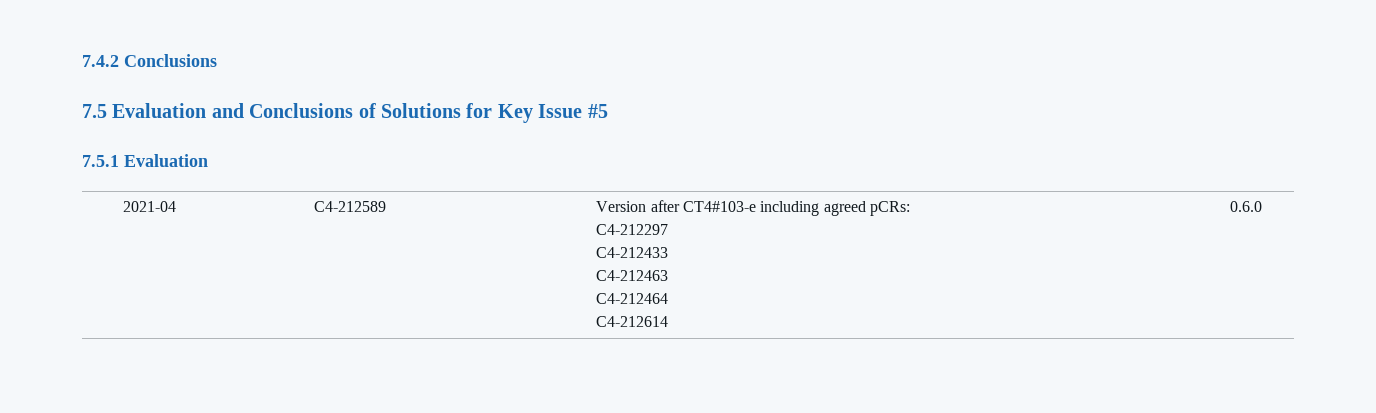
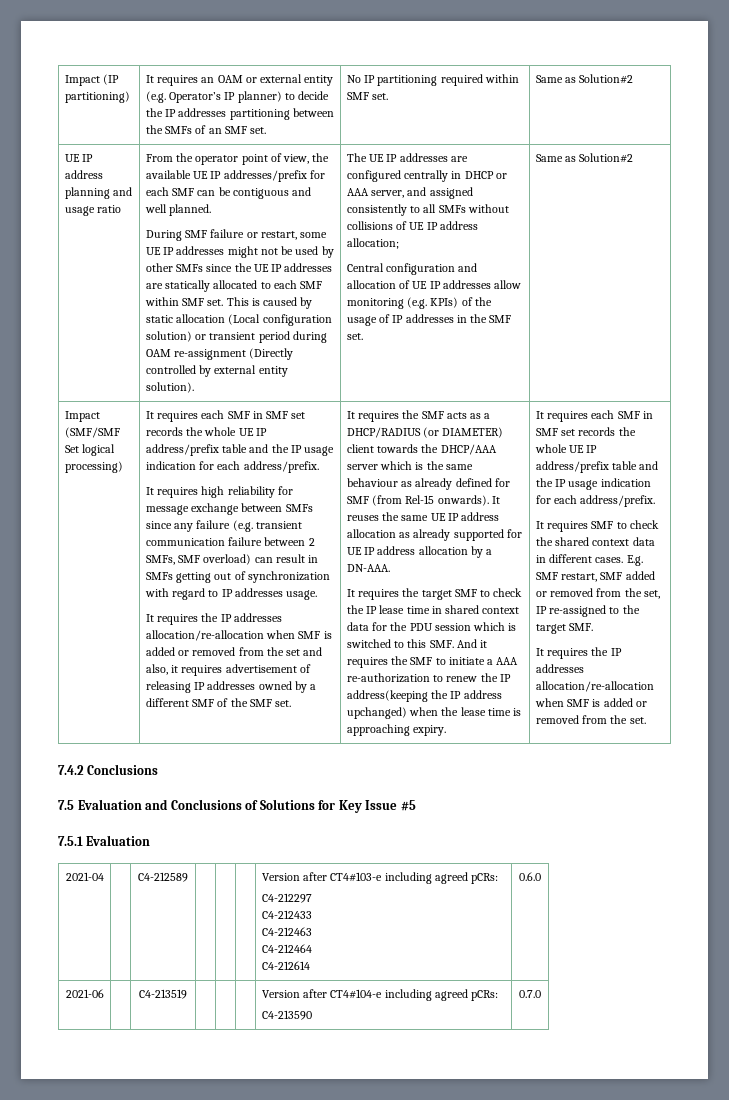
(82, 61) none -> [64,74,120,86] [64,91,130,103] [145,74,334,86] [145,91,330,103] [145,108,334,120] [145,125,267,134] [346,74,519,86] [346,92,389,100] [535,74,634,84] [64,154,94,162] [64,170,103,179] [64,187,133,199] [64,205,122,216] [145,153,330,165] [145,170,325,182] [145,187,312,199] [144,204,212,216] [145,229,328,241] [145,246,334,258] [145,263,333,272] [145,280,323,292] [144,297,313,309] [145,314,332,326] [145,331,327,343] [145,348,294,360] [145,365,288,377] [145,382,194,393] [346,153,468,162] [346,170,507,182] [346,187,473,199] [346,204,509,216] [346,221,478,230] [346,238,399,249] [346,263,478,275] [346,280,522,289] [346,297,492,309] [346,314,512,326] [346,333,363,340] [535,153,634,163] [64,411,100,422] [64,427,120,438] [64,444,116,456] [64,461,123,473] [145,410,306,422] [145,427,267,436] [145,444,335,456] [145,461,319,473] [145,486,293,498] [145,503,313,515] [145,520,302,532] [145,537,315,546] [145,554,319,565] [145,571,330,583] [144,588,318,600] [145,613,282,625] [145,630,332,641] [145,647,323,656] [145,664,311,676] [145,681,317,693] [145,698,292,707] [346,410,491,422] [346,427,504,438] [346,444,497,455] [346,461,473,470] [346,478,510,490] [346,495,500,506] [346,512,500,521] [346,529,522,541] [346,546,493,558] [346,564,390,572] [346,588,523,600] [346,605,520,614] [346,622,517,631] [346,639,488,648] [346,656,519,668] [346,673,511,683] [346,690,502,702] [346,707,522,719] [346,724,447,736] [535,410,653,422] [535,427,636,436] [534,444,598,453] [535,461,659,473] [535,478,651,490] [535,495,656,507] [535,520,659,532] [535,537,655,546] [535,554,643,566] [535,571,655,582] [535,588,660,599] [535,605,640,617] [535,623,594,634] [535,647,622,659] [535,664,584,673] [535,681,654,692] [534,698,647,707] [535,715,646,724] Impact (IP partitioning) | It requires an OAM or external entity (e.g. Operator’s IP planner) to decide the IP addresses partitioning between the SMFs of an SMF set. | No IP partitioning required within SMF set. | Same as Solution#2 // UE IP address planning and usage ratio | From the operator point of view, the available UE IP addresses/prefix for each SMF can be contiguous and well planned. // During SMF failure or restart, some UE IP addresses might not be used by other SMFs since the UE IP addresses are statically allocated to each SMF within SMF set. This is caused by static allocation (Local configuration solution) or transient period during OAM re-assignment (Directly controlled by external entity solution). | The UE IP addresses are configured centrally in DHCP or AAA server, and assigned consistently to all SMFs without collisions of UE IP address allocation; // Central configuration and allocation of UE IP addresses allow monitoring (e.g. KPIs) of the usage of IP addresses in the SMF set. | Same as Solution#2 // Impact (SMF/SMF Set logical processing) | It requires each SMF in SMF set records the whole UE IP address/prefix table and the IP usage indication for each address/prefix. // It requires high reliability for message exchange between SMFs since any failure (e.g. transient communication failure between 2 SMFs, SMF overload) can result in SMFs getting out of synchronization with regard to IP addresses usage. // It requires the IP addresses allocation/re-allocation when SMF is added or removed from the set and also, it requires advertisement of releasing IP addresses owned by a different SMF of the SMF set. | It requires the SMF acts as a DHCP/RADIUS (or DIAMETER) client towards the DHCP/AAA server which is the same behaviour as already defined for SMF (from Rel-15 onwards). It reuses the same UE IP address allocation as already supported for UE IP address allocation by a DN-AAA. // It requires the target SMF to check the IP lease time in shared context data for the PDU session which is switched to this SMF. And it requires the SMF to initiate a AAA re-authorization to renew the IP address(keeping the IP address upchanged) when the lease time is approaching expiry. | It requires each SMF in SMF set records the whole UE IP address/prefix table and the IP usage indication for each address/prefix. // It requires SMF to check the shared context data in different cases. E.g. SMF restart, SMF added or removed from the set, IP re-assigned to the target SMF. // It requires the IP addresses allocation/re-allocation when SMF is added or removed from the set. //
(1262, 206) none -> [65,989,104,998] [139,989,187,999] [261,989,499,1001] [261,1010,312,1020] [519,990,541,998] // 2021-06 | | C4-213519 | | | | Version after CT4#104-e including agreed pCRs: // C4-213590 | 0.7.0

